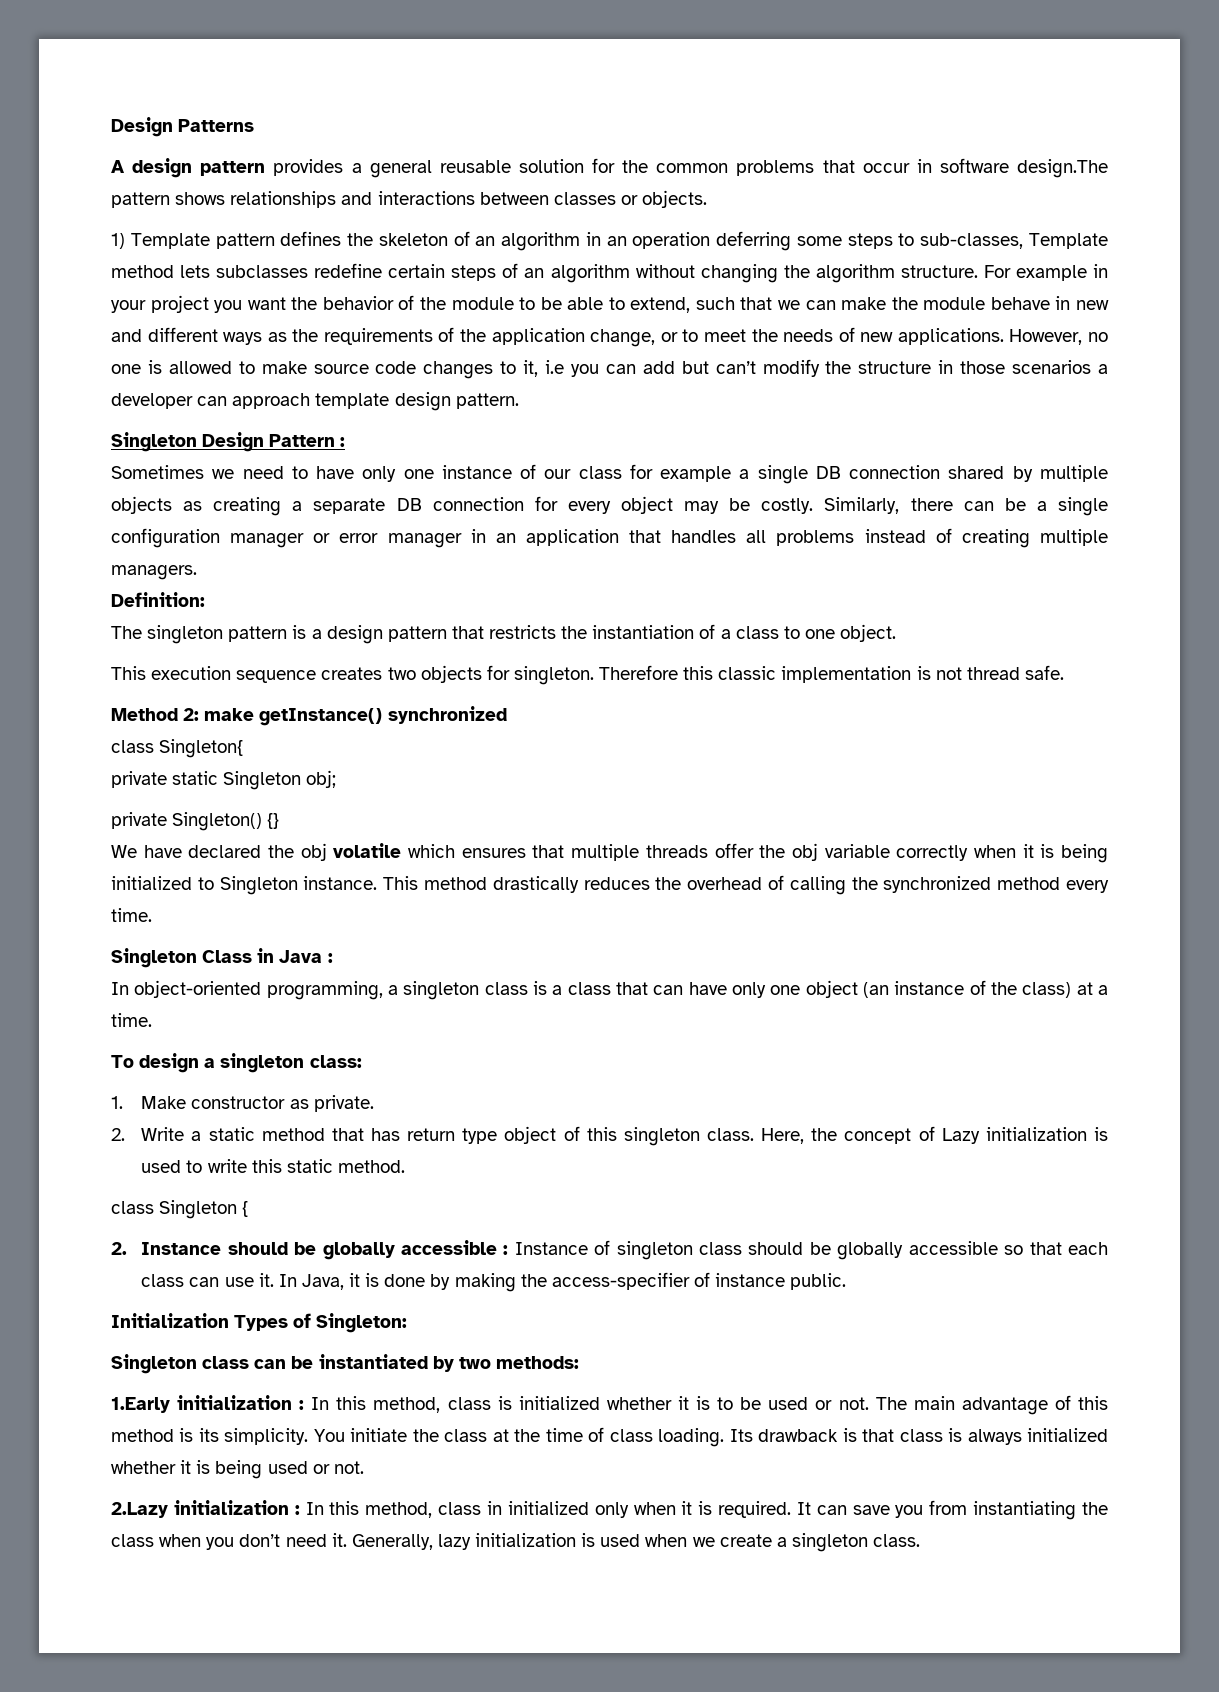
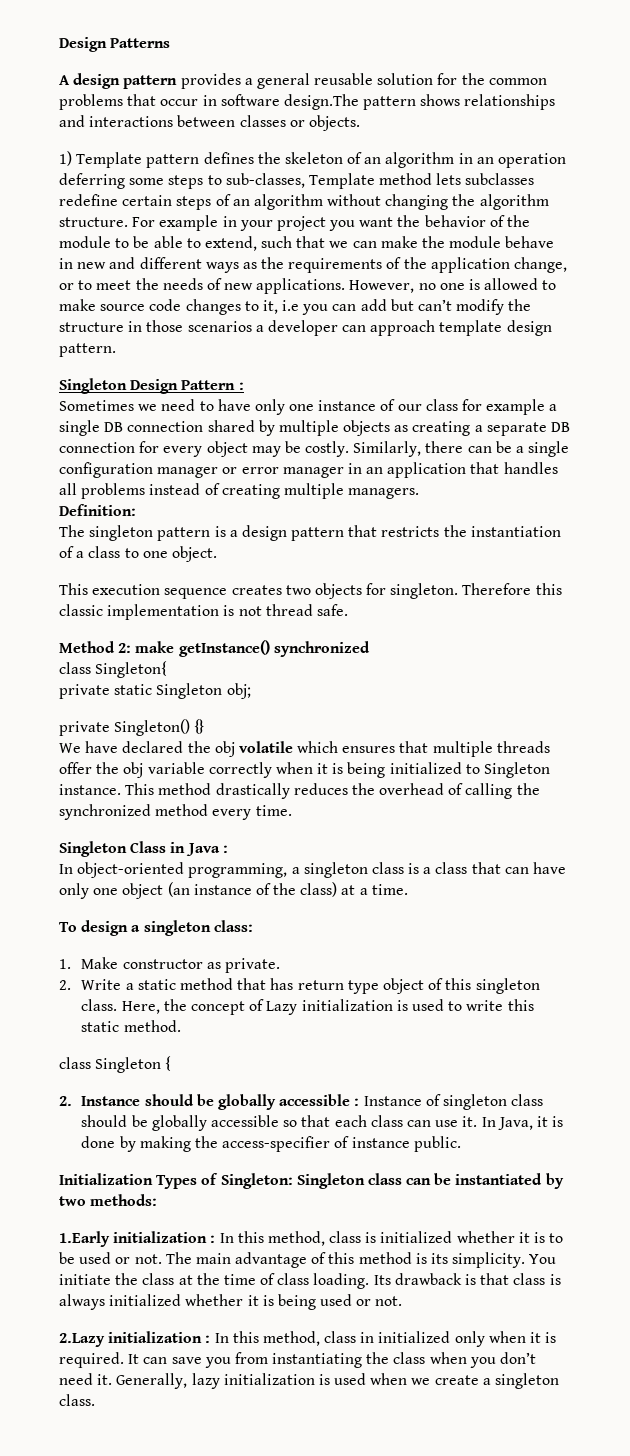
(408, 1323) // -> (293, 1181) none

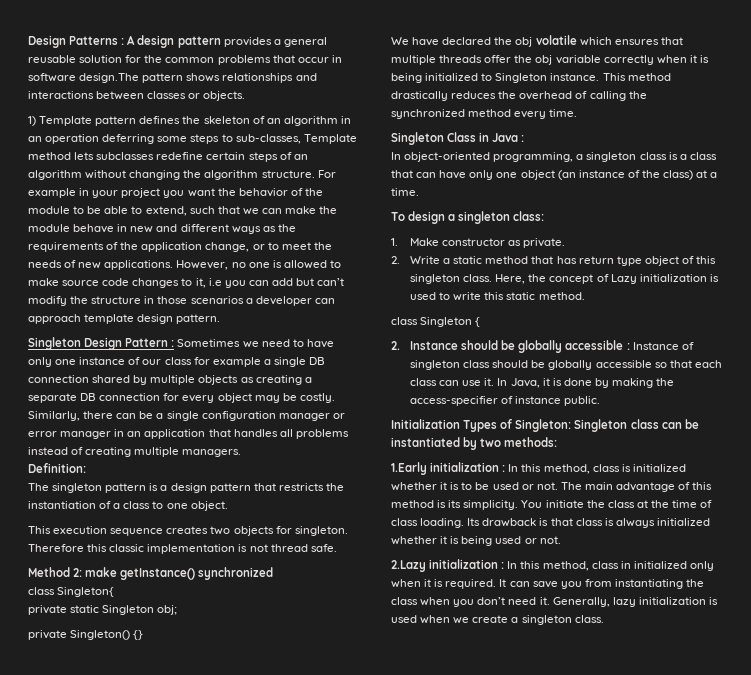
(171, 43) // -> [121,38,125,45] :
(244, 386) // -> (175, 343) none

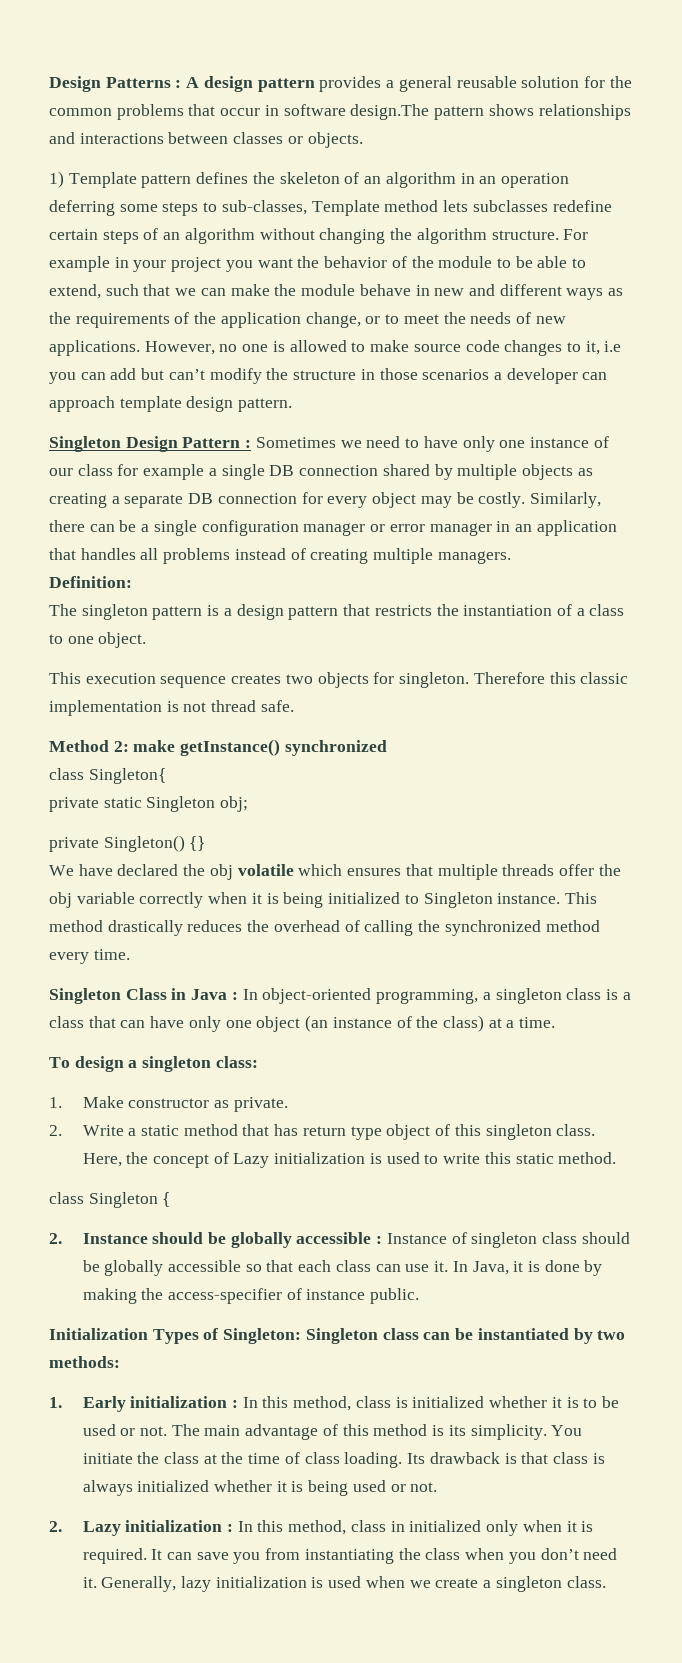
(525, 138) // -> (238, 996) none
[391,462,427,475] 1.Early -> [49,1396,126,1412] 1. Early
[391,560,426,572] 2.Lazy -> [49,1521,121,1536] 2. Lazy

